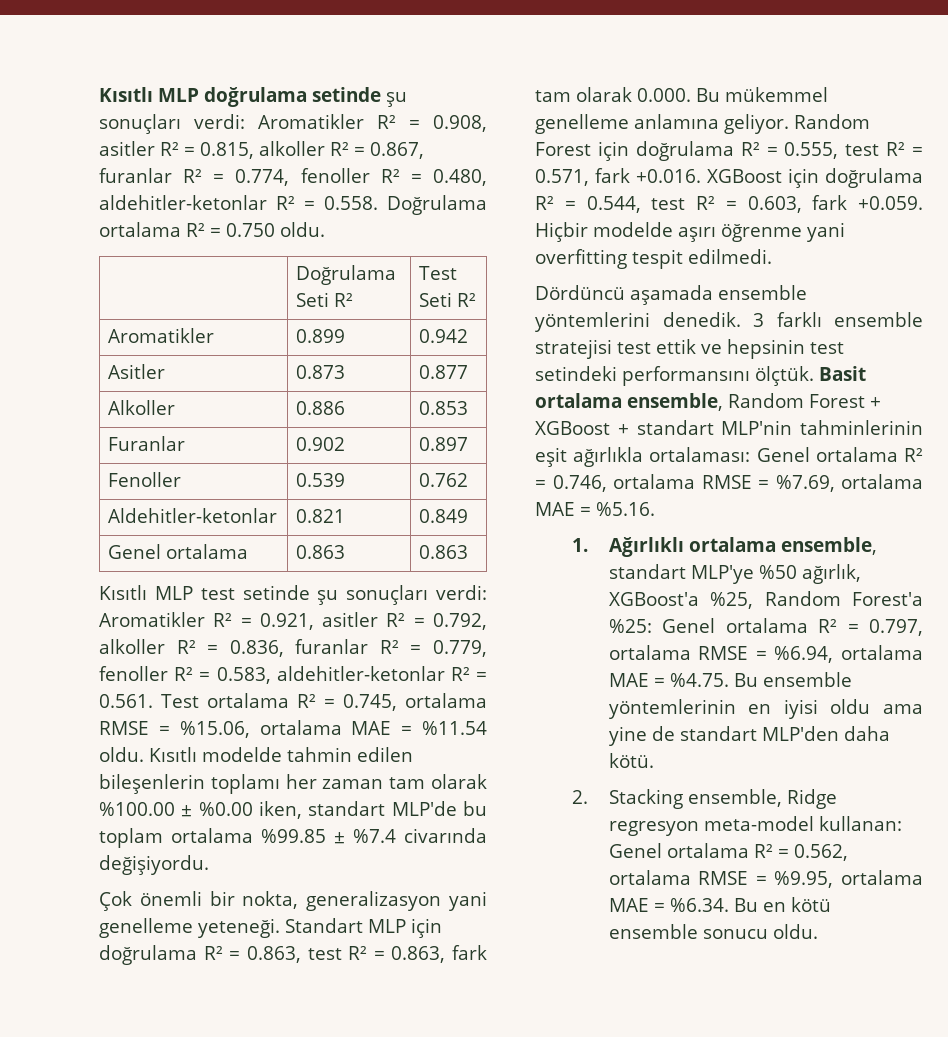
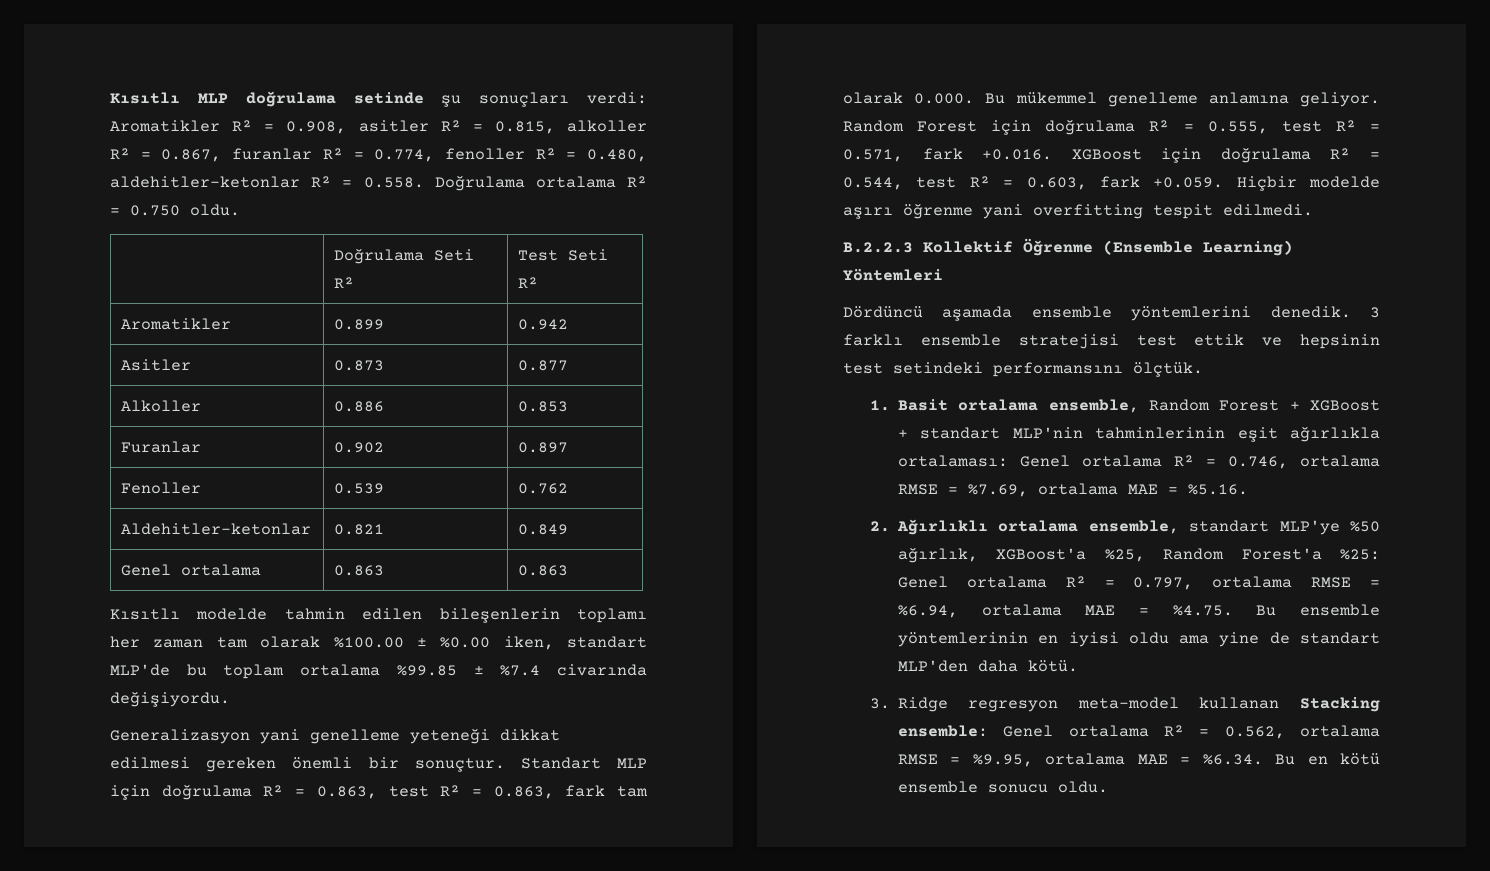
[154,585,488,605] [99,612,487,630] [99,639,487,657] [99,666,487,684] [99,693,487,711] [99,720,487,738] [99,747,197,762] MLP test setinde şu sonuçları verdi: Aromatikler R² = 0.921, asitler R² = 0.792, alkoller R² = 0.836, furanlar R² = 0.779, fenoller R² = 0.583, aldehitler-ketonlar R² = 0.561. Test ortalama R² = 0.745, ortalama RMSE = %15.06, ortalama MAE = %11.54 oldu. Kısıtlı -> (180, 614) none
[99,891,488,911] [99,918,280,938] Çok önemli bir nokta, generalizasyon yani genelleme yeteneği. -> [110,728,560,744] [110,757,505,772] Generalizasyon yani genelleme yeteneği dikkat edilmesi gereken önemli bir sonuçtur.
(772, 256) none -> [843,238,1293,256] [843,269,943,281] // B.2.2.3 Kollektif Öğrenme (Ensemble Learning) Yöntemleri
(814, 376) none -> [869,400,890,411] // 1.
[571,538,588,552] 1. -> [869,521,890,532] 2.
[571,789,837,809] [608,816,902,836] 2. Stacking ensemble, Ridge regresyon meta-model kullanan: -> [869,697,1380,712] [897,725,988,737] 3. Ridge regresyon meta-model kullanan Stacking ensemble:

